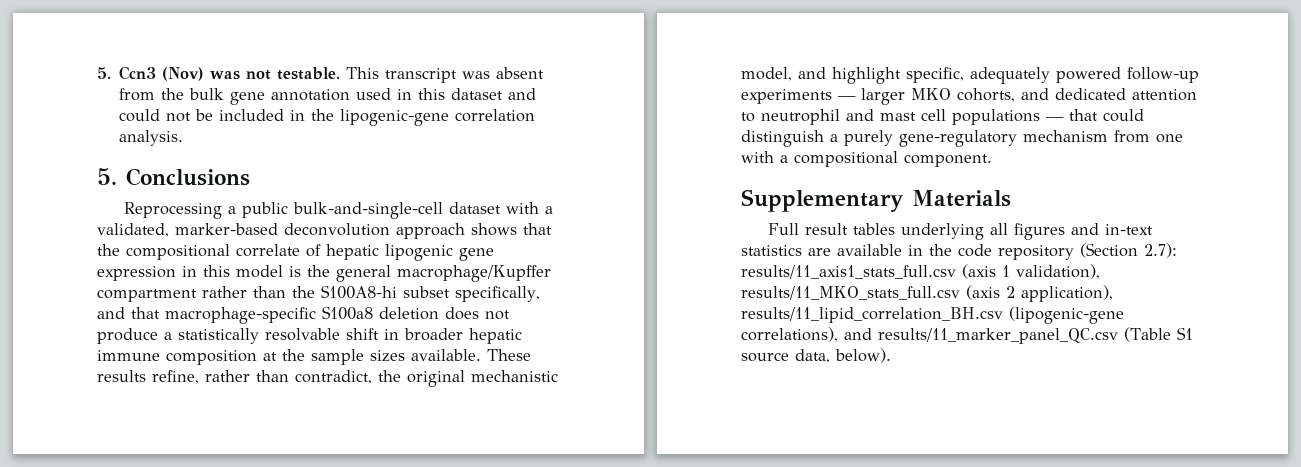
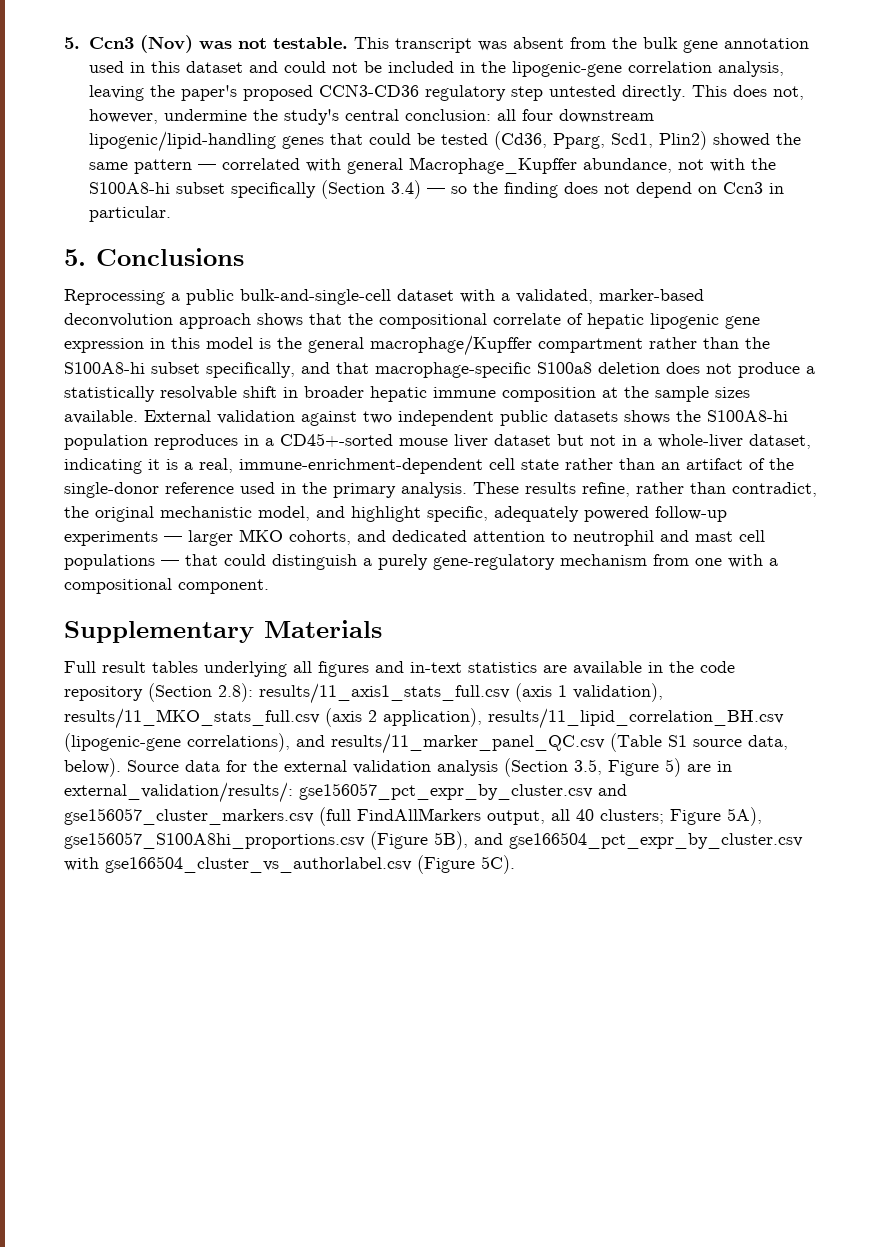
[119,130,184,146] analysis. -> [717,61,784,77] [88,84,804,101] [88,109,654,125] [88,131,801,152] [88,157,776,174] [88,180,784,199] [88,206,171,222] analysis, leaving the paper's proposed CCN3-CD36 regulatory step untested directly. This does not, however, undermine the study's central conclusion: all four downstream lipogenic/lipid-handling genes that could be tested (Cd36, Pparg, Scd1, Plin2) showed the same pattern — correlated with general Macrophage_Kupffer abundance, not with the S100A8-hi subset specifically (Section 3.4) — so the finding does not depend on Ccn3 in particular.
(481, 355) none -> [144,410,788,426] [64,433,811,450] [64,458,794,474] [64,482,467,498] External validation against two independent public datasets shows the S100A8-hi population reproduces in a CD45+-sorted mouse liver dataset but not in a whole-liver dataset, indicating it is a real, immune-enrichment-dependent cell state rather than an artifact of the single-donor reference used in the primary analysis.
[1144,243,1177,258] 2.7): -> [218,683,253,702] 2.8):
(891, 355) none -> [127,758,732,777] [64,782,627,803] [64,807,762,826] [64,831,803,850] [64,855,515,874] Source data for the external validation analysis (Section 3.5, Figure 5) are in external_validation/results/: gse156057_pct_expr_by_cluster.csv and gse156057_cluster_markers.csv (full FindAllMarkers output, all 40 clusters; Figure 5A), gse156057_S100A8hi_proportions.csv (Figure 5B), and gse166504_pct_expr_by_cluster.csv with gse166504_cluster_vs_authorlabel.csv (Figure 5C).

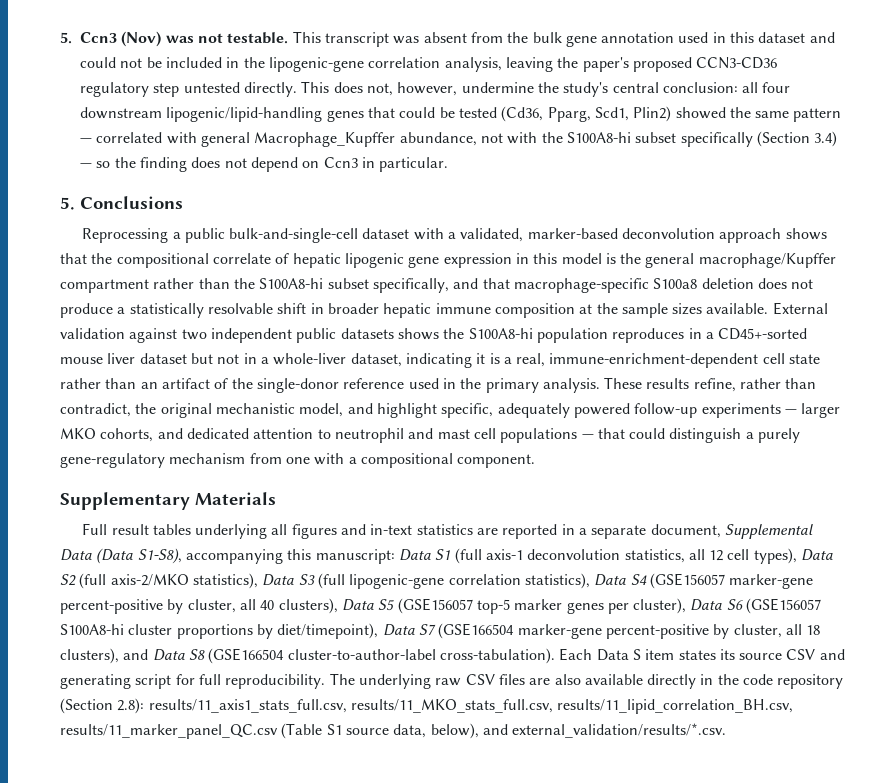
[573,661,642,675] available -> [502,524,813,539] [60,548,834,564] [60,573,814,589] [60,598,822,614] [60,623,821,639] [60,648,845,664] [60,673,697,689] reported in a separate document, Supplemental Data (Data S1-S8), accompanying this manuscript: Data S1 (full axis-1 deconvolution statistics, all 12 cell types), Data S2 (full axis-2/MKO statistics), Data S3 (full lipogenic-gene correlation statistics), Data S4 (GSE156057 marker-gene percent-positive by cluster, all 40 clusters), Data S5 (GSE156057 top-5 marker genes per cluster), Data S6 (GSE156057 S100A8-hi cluster proportions by diet/timepoint), Data S7 (GSE166504 marker-gene percent-positive by cluster, all 18 clusters), and Data S8 (GSE166504 cluster-to-author-label cross-tabulation). Each Data S item states its source CSV and generating script for full reproducibility. The underlying raw CSV files are also available directly
[259,683,663,704] [64,708,784,729] [64,733,325,752] results/11_axis1_stats_full.csv (axis 1 validation), results/11_MKO_stats_full.csv (axis 2 application), results/11_lipid_correlation_BH.csv (lipogenic-gene correlations), and -> [148,699,794,714] results/11_axis1_stats_full.csv, results/11_MKO_stats_full.csv, results/11_lipid_correlation_BH.csv,
[64,758,732,777] [64,782,627,803] [64,807,762,826] [64,831,803,850] [64,855,515,874] below). Source data for the external validation analysis (Section 3.5, Figure 5) are in external_validation/results/: gse156057_pct_expr_by_cluster.csv and gse156057_cluster_markers.csv (full FindAllMarkers output, all 40 clusters; Figure 5A), gse156057_S100A8hi_proportions.csv (Figure 5B), and gse166504_pct_expr_by_cluster.csv with gse166504_cluster_vs_authorlabel.csv (Figure 5C). -> [430,723,727,739] below), and external_validation/results/*.csv.

